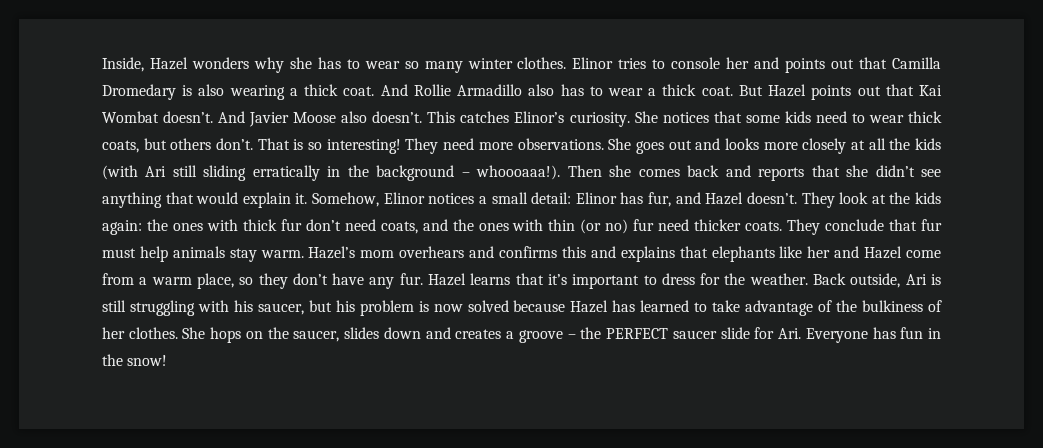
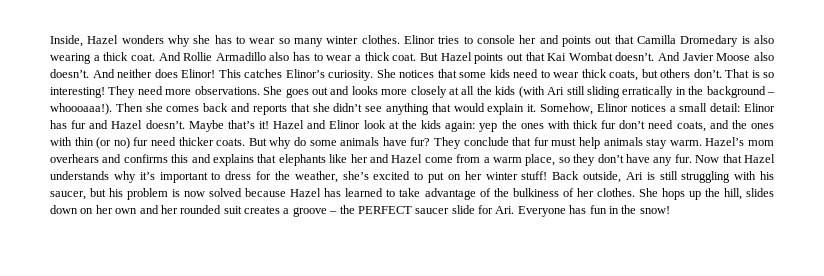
(423, 117) none -> [92,69,215,78] And neither does Elinor!
[648,192,672,207] fur, -> [71,120,87,129] fur
[801,192,835,208] They -> [188,120,361,132] Maybe that’s it! Hazel and Elinor
(142, 227) none -> [479,123,498,132] yep
(783, 226) none -> [248,137,431,149] But why do some animals have fur?
[428,273,544,286] Hazel learns that -> [695,154,775,163] [50,171,136,183] Now that Hazel understands why
[749,273,808,285] weather. -> [294,171,548,183] weather, she’s excited to put on her winter stuff!
[245,327,451,342] on the saucer, slides down and -> [688,188,774,200] [50,205,242,214] up the hill, slides down on her own and her rounded suit

